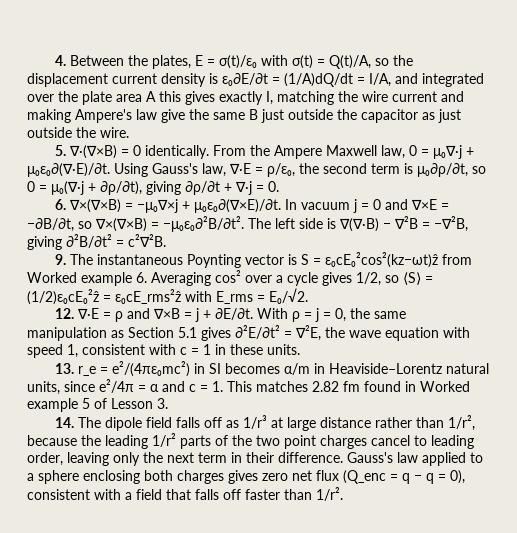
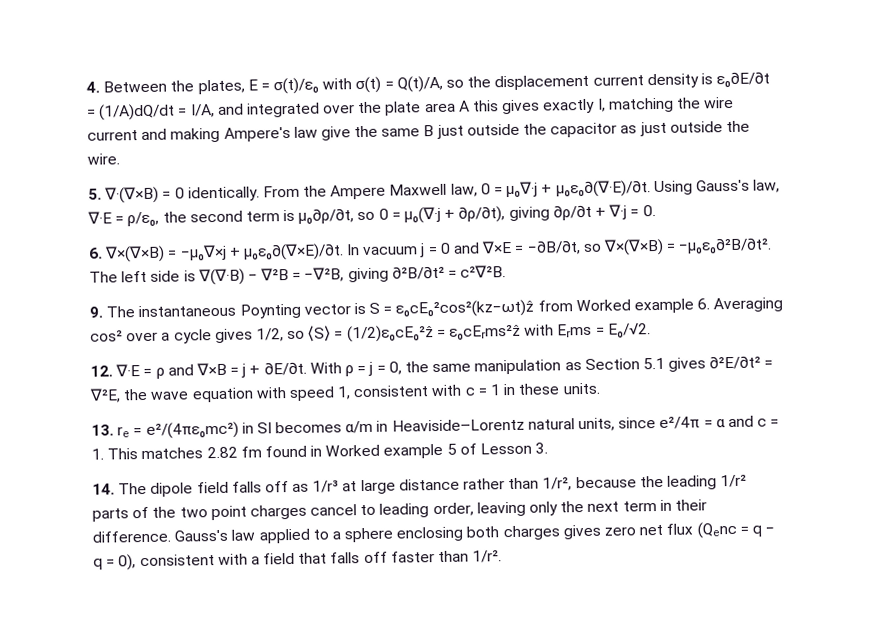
[115,289,253,304] ε₀cE_rms²ẑ with E_rms -> [449,323,593,340] ε₀cErms²ẑ with Erms
[78,366,97,376] r_e -> [117,426,131,438] re
[343,470,386,484] (Q_enc -> [696,521,737,539] (Qenc

